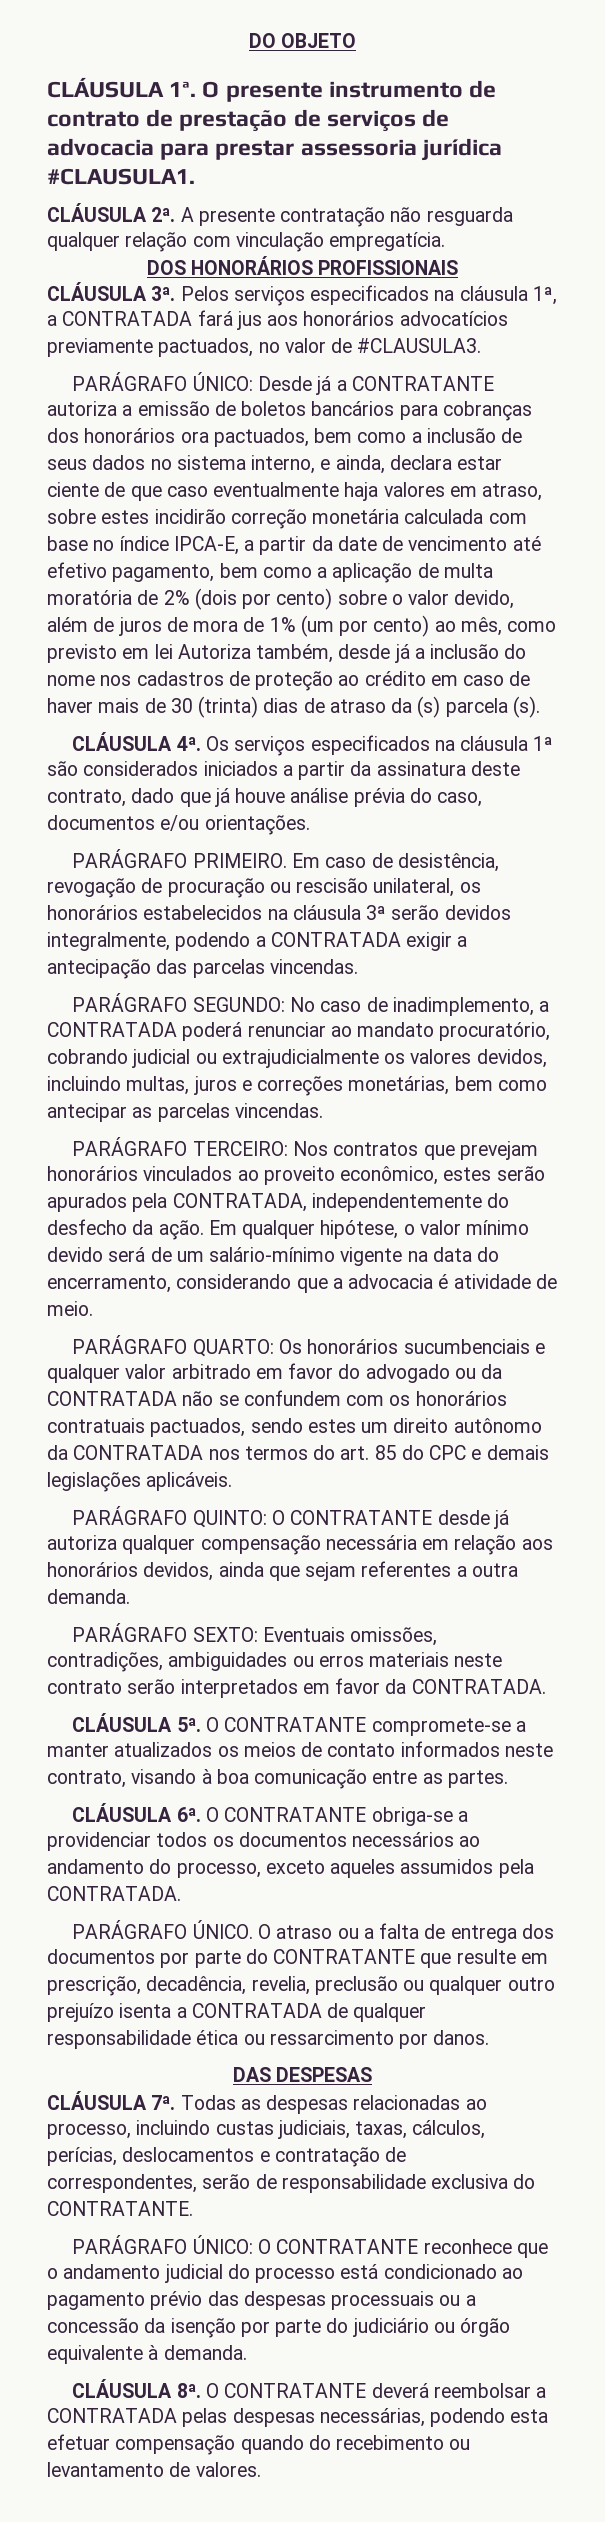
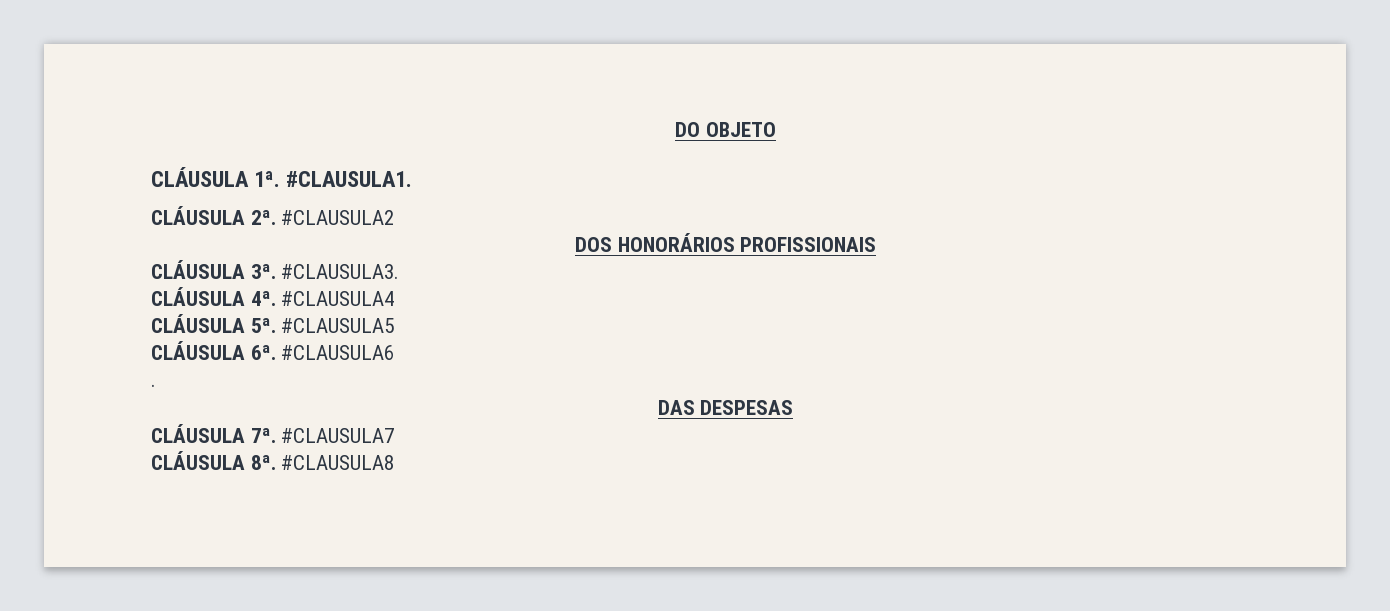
[202,80,497,102] [47,109,450,132] [47,138,502,161] [47,168,195,185] [47,203,513,227] [47,232,446,252] O presente instrumento de contrato de prestação de serviços de advocacia para prestar assessoria jurídica #CLAUSULA1. // CLÁUSULA 2ª. A presente contratação não resguarda qualquer relação com vinculação empregatícia. -> [286,171,413,187] [151,206,395,225] #CLAUSULA1. // CLÁUSULA 2ª. #CLAUSULA2
[180,285,557,306] [47,310,508,330] [47,338,482,357] [72,372,494,395] [47,401,532,421] [47,428,523,447] [47,455,503,474] [47,482,543,501] [47,509,527,529] [47,536,541,555] [47,562,493,583] [47,588,515,610] [47,615,557,637] [47,644,527,663] [47,671,531,691] [47,696,540,718] [72,732,554,756] [47,761,520,780] [47,788,483,807] [47,815,310,835] [72,849,499,872] [47,878,481,898] [47,905,511,920] [47,932,468,951] [47,959,358,979] [72,993,550,1016] [47,1022,551,1041] [47,1049,547,1068] [47,1076,547,1096] [47,1103,323,1122] [72,1137,538,1160] [47,1166,545,1185] [47,1193,510,1212] [47,1219,530,1240] [47,1247,500,1266] [47,1274,557,1293] [47,1301,93,1316] [72,1335,545,1357] [47,1363,503,1383] [47,1390,507,1406] [47,1418,542,1437] [47,1445,549,1460] [47,1472,233,1492] [72,1506,509,1529] [47,1535,553,1555] [47,1561,518,1581] [47,1589,130,1604] [72,1623,438,1646] [47,1652,503,1672] [47,1678,546,1698] [72,1713,526,1736] [47,1741,553,1757] [47,1769,508,1789] [72,1803,468,1826] [47,1832,481,1851] [47,1859,534,1878] [47,1886,181,1901] [72,1920,554,1943] [47,1949,548,1968] [47,1976,555,1996] [47,2003,427,2022] [47,2030,490,2049] [232,2067,373,2082] [47,2091,487,2114] [47,2120,486,2139] [47,2147,407,2167] [47,2174,536,2193] [47,2201,193,2216] [72,2235,548,2258] [47,2264,523,2283] [47,2291,476,2310] [47,2318,511,2338] [47,2345,247,2364] [72,2379,547,2398] [47,2408,549,2427] [47,2434,471,2455] [47,2462,261,2477] Pelos serviços especificados na cláusula 1ª, a CONTRATADA fará jus aos honorários advocatícios previamente pactuados, no valor de #CLAUSULA3. // PARÁGRAFO ÚNICO: Desde já a CONTRATANTE autoriza a emissão de boletos bancários para cobranças dos honorários ora pactuados, bem como a inclusão de seus dados no sistema interno, e ainda, declara estar ciente de que caso eventualmente haja valores em atraso, sobre estes incidirão correção monetária calculada com base no índice IPCA-E, a partir da date de vencimento até efetivo pagamento, bem como a aplicação de multa moratória de 2% (dois por cento) sobre o valor devido, além de juros de mora de 1% (um por cento) ao mês, como previsto em lei Autoriza também, desde já a inclusão do nome nos cadastros de proteção ao crédito em caso de haver mais de 30 (trinta) dias de atraso da (s) parcela (s). // CLÁUSULA 4ª. Os serviços especificados na cláusula 1ª são considerados iniciados a partir da assinatura deste contrato, dado que já houve análise prévia do caso, documentos e/ou orientações. // PARÁGRAFO PRIMEIRO. Em caso de desistência, revogação de procuração ou rescisão unilateral, os honorários estabelecidos na cláusula 3ª serão devidos integralmente, podendo a CONTRATADA exigir a antecipação das parcelas vincendas. // PARÁGRAFO SEGUNDO: No caso de inadimplemento, a CONTRATADA poderá renunciar ao mandato procuratório, cobrando judicial ou extrajudicialmente os valores devidos, incluindo multas, juros e correções monetárias, bem como antecipar as parcelas vincendas. // PARÁGRAFO TERCEIRO: Nos contratos que prevejam honorários vinculados ao proveito econômico, estes serão apurados pela CONTRATADA, independentemente do desfecho da ação. Em qualquer hipótese, o valor mínimo devido será de um salário-mínimo vigente na data do encerramento, considerando que a advocacia é atividade de meio. // PARÁGRAFO QUARTO: Os honorários sucumbenciais e qualquer valor arbitrado em favor do advogado ou da CONTRATADA não se confundem com os honorários contratuais pactuados, sendo estes um direito autônomo da CONTRATADA nos termos do art. 85 do CPC e demais legislações aplicáveis. // PARÁGRAFO QUINTO: O CONTRATANTE desde já autoriza qualquer compensação necessária em relação aos honorários devidos, ainda que sejam referentes a outra demanda. // PARÁGRAFO SEXTO: Eventuais omissões, contradições, ambiguidades ou erros materiais neste contrato serão interpretados em favor da CONTRATADA. // CLÁUSULA 5ª. O CONTRATANTE compromete-se a manter atualizados os meios de contato informados neste contrato, visando à boa comunicação entre as partes. // CLÁUSULA 6ª. O CONTRATANTE obriga-se a providenciar todos os documentos necessários ao andamento do processo, exceto aqueles assumidos pela CONTRATADA. // PARÁGRAFO ÚNICO. O atraso ou a falta de entrega dos documentos por parte do CONTRATANTE que resulte em prescrição, decadência, revelia, preclusão ou qualquer outro prejuízo isenta a CONTRATADA de qualquer responsabilidade ética ou ressarcimento por danos. // DAS DESPESAS // CLÁUSULA 7ª. Todas as despesas relacionadas ao processo, incluindo custas judiciais, taxas, cálculos, perícias, deslocamentos e contratação de correspondentes, serão de responsabilidade exclusiva do CONTRATANTE. // PARÁGRAFO ÚNICO: O CONTRATANTE reconhece que o andamento judicial do processo está condicionado ao pagamento prévio das despesas processuais ou a concessão da isenção por parte do judiciário ou órgão equivalente à demanda. // CLÁUSULA 8ª. O CONTRATANTE deverá reembolsar a CONTRATADA pelas despesas necessárias, podendo esta efetuar compensação quando do recebimento ou levantamento de valores. -> [281,264,400,279] [151,287,395,306] [151,314,395,333] [151,341,395,360] [151,384,156,387] [657,400,794,415] [151,424,395,443] [151,451,395,470] #CLAUSULA3. // CLÁUSULA 4ª. #CLAUSULA4 // CLÁUSULA 5ª. #CLAUSULA5 // CLÁUSULA 6ª. #CLAUSULA6 // . // DAS DESPESAS // CLÁUSULA 7ª. #CLAUSULA7 // CLÁUSULA 8ª. #CLAUSULA8

